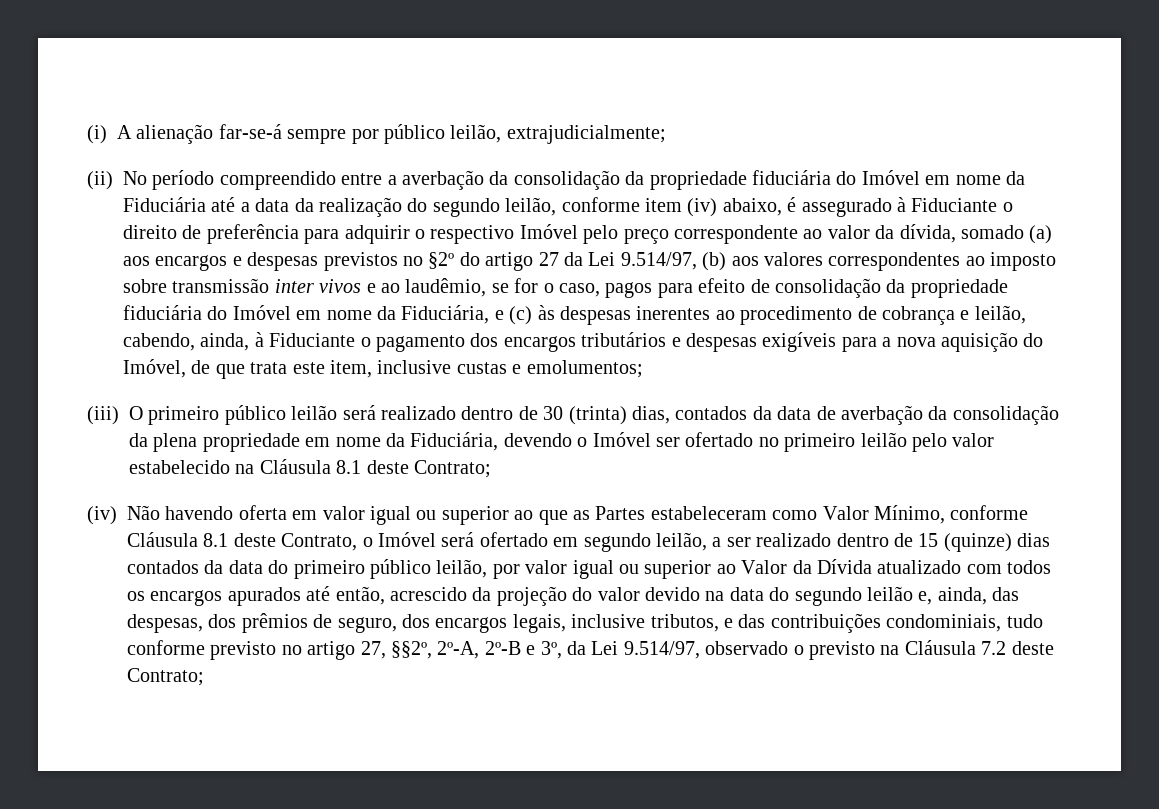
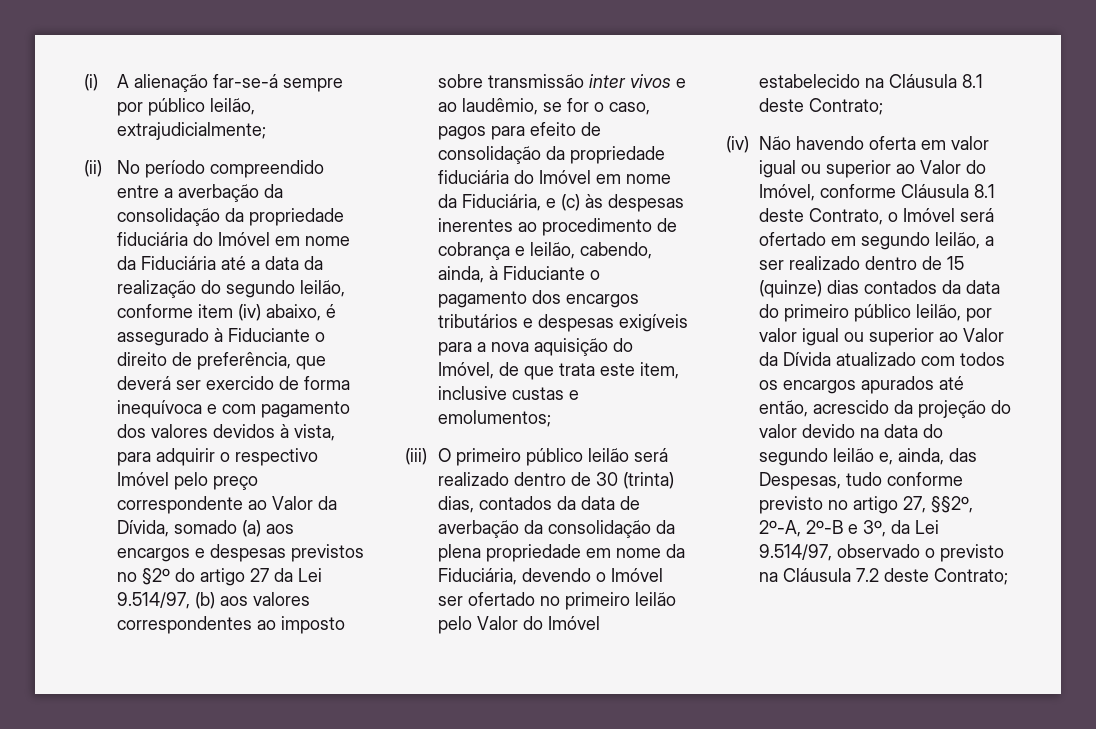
[206,224,299,244] preferência -> [197,352,327,370] [117,376,351,390] [117,400,351,418] [117,424,336,441] preferência, que deverá ser exercido de forma inequívoca e com pagamento dos valores devidos à vista,
[827,224,956,243] valor da dívida, -> [272,496,338,510] [117,520,170,537] Valor da Dívida,
[952,433,995,447] valor -> [477,616,601,630] Valor do Imóvel
[538,505,945,525] que as Partes estabeleceram como Valor Mínimo, -> [920,160,987,174] [759,184,816,201] Valor do Imóvel,
[127,613,1002,633] despesas, dos prêmios de seguro, dos encargos legais, inclusive tributos, e das contribuições condominiais, -> [759,472,842,490] Despesas,

